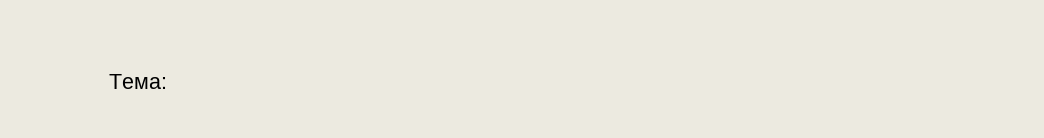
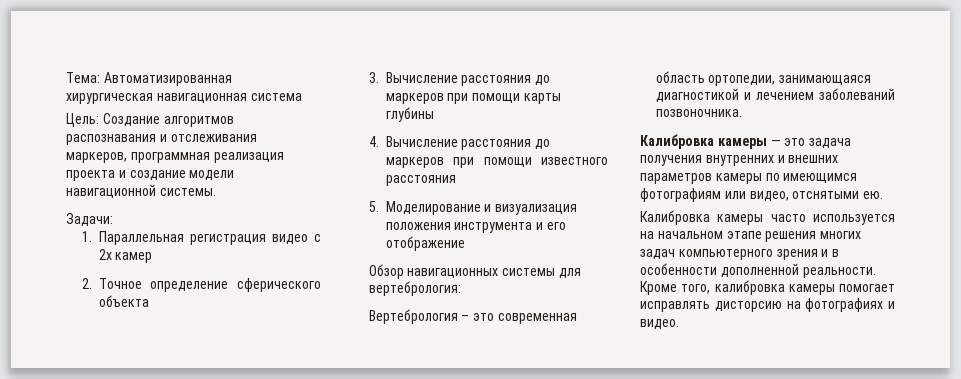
(167, 81) none -> [103,72,232,86] [66,93,302,104] [66,113,234,127] [66,134,257,145] [66,152,284,163] [66,170,235,181] [66,184,216,198] [66,213,113,226] [81,231,321,245] [98,249,153,263] [81,278,321,292] [98,295,149,307] [368,72,551,86] [385,93,562,104] [385,107,434,122] [368,136,551,150] [385,157,608,168] [385,175,456,186] [368,201,578,215] [385,222,567,233] [385,236,465,251] [368,264,582,279] [368,281,461,296] [368,309,578,324] [655,71,872,86] [655,88,895,102] [655,109,742,117] [640,134,852,149] [640,155,839,166] [640,173,858,184] [640,188,884,202] [640,210,895,225] [640,231,862,242] [640,249,840,260] [640,263,876,278] [640,280,895,295] [640,298,895,312] [640,319,679,329] Автоматизированная хирургическая навигационная система // Цель: Создание алгоритмов распознавания и отслеживания маркеров, программная реализация проекта и создание модели навигационной системы. // Задачи: // 1. Параллельная регистрация видео с 2х камер // 2. Точное определение сферического объекта // 3. Вычисление расстояния до маркеров при помощи карты глубины // 4. Вычисление расстояния до маркеров при помощи известного расстояния // 5. Моделирование и визуализация положения инструмента и его отображение // Обзор навигационных системы для вертебрология: // Вертебрология – это современная область ортопедии, занимающаяся диагностикой и лечением заболеваний позвоночника. // Калибровка камеры — это задача получения внутренних и внешних параметров камеры по имеющимся фотографиям или видео, отснятыми ею. // Калибровка камеры часто используется на начальном этапе решения многих задач компьютерного зрения и в особенности дополненной реальности. Кроме того, калибровка камеры помогает исправлять дисторсию на фотографиях и видео.

